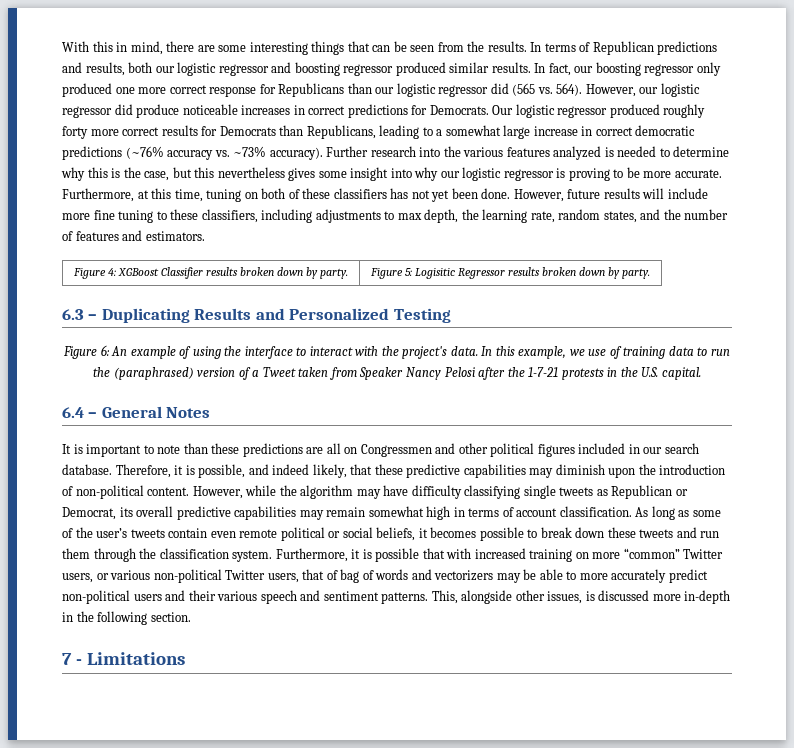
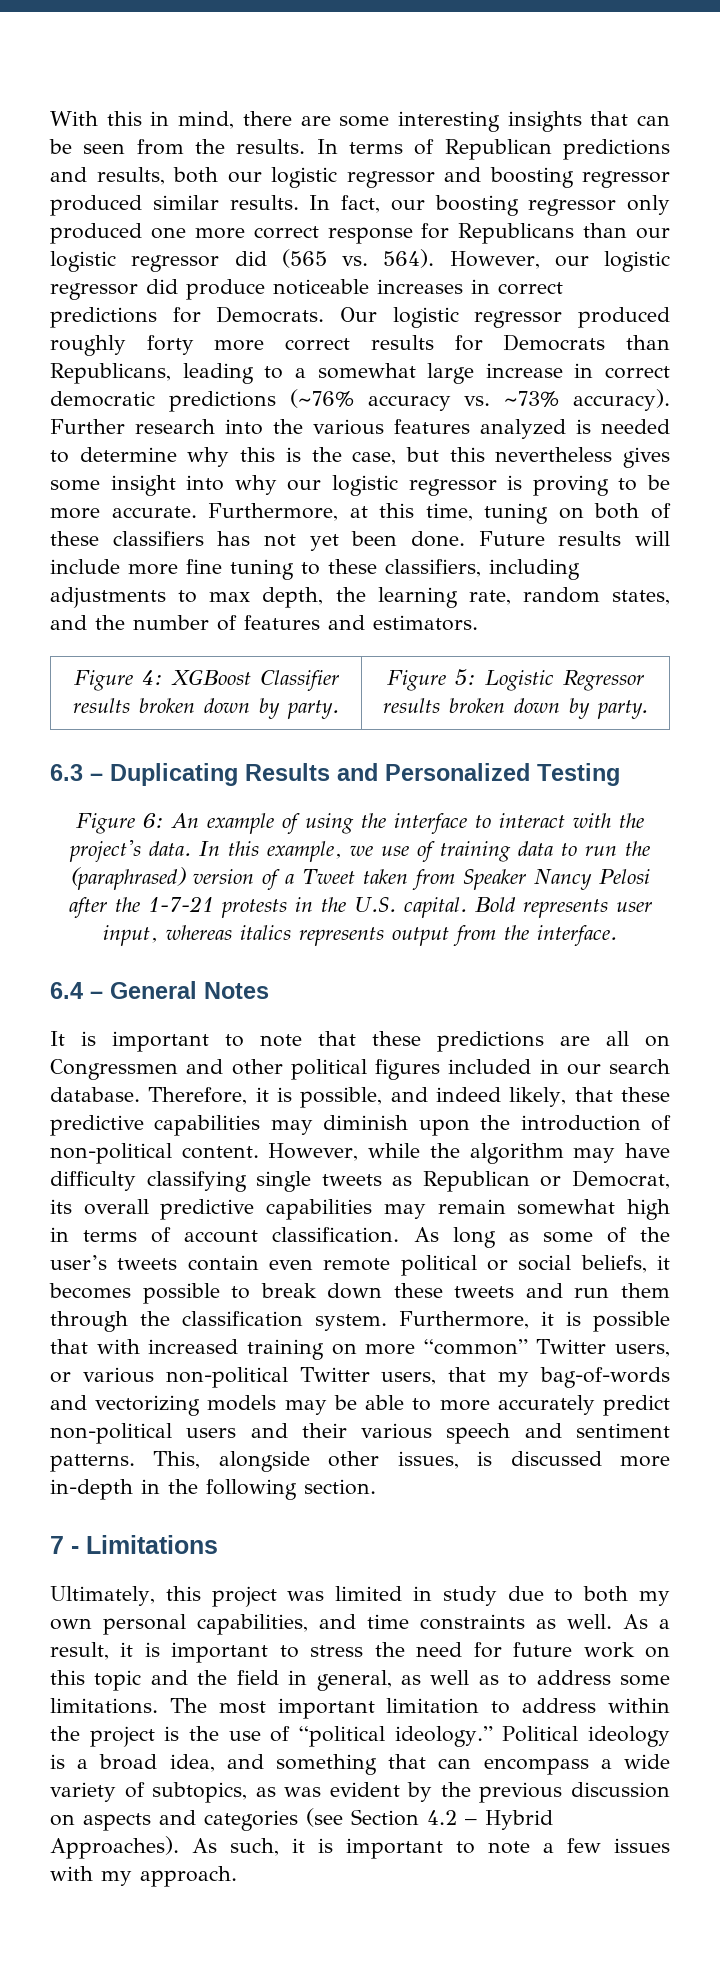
[311,41,345,55] things -> [507,111,582,132] insights
[513,189,601,202] However, future -> [478,531,545,546] Future
[414,268,455,279] Logisitic -> [485,670,554,691] Logistic
(701, 373) none -> [474,897,652,918] [103,925,617,946] Bold represents user input, whereas italics represents output from the interface.
[183,443,208,454] than -> [318,1031,356,1046] that
[326,569,494,583] of bag of words and vectorizers -> [498,1367,670,1388] [50,1395,277,1416] my bag-of-words and vectorizing models
(185, 658) none -> [50,1586,671,1607] [50,1614,670,1635] [50,1642,670,1663] [50,1670,670,1691] [50,1698,670,1719] [50,1726,670,1747] [50,1754,670,1775] [50,1782,670,1803] [50,1808,553,1831] [50,1836,670,1859] [50,1866,237,1887] // Ultimately, this project was limited in study due to both my own personal capabilities, and time constraints as well. As a result, it is important to stress the need for future work on this topic and the field in general, as well as to address some limitations. The most important limitation to address within the project is the use of “political ideology.” Political ideology is a broad idea, and something that can encompass a wide variety of subtopics, as was evident by the previous discussion on aspects and categories (see Section 4.2 – Hybrid Approaches). As such, it is important to note a few issues with my approach.

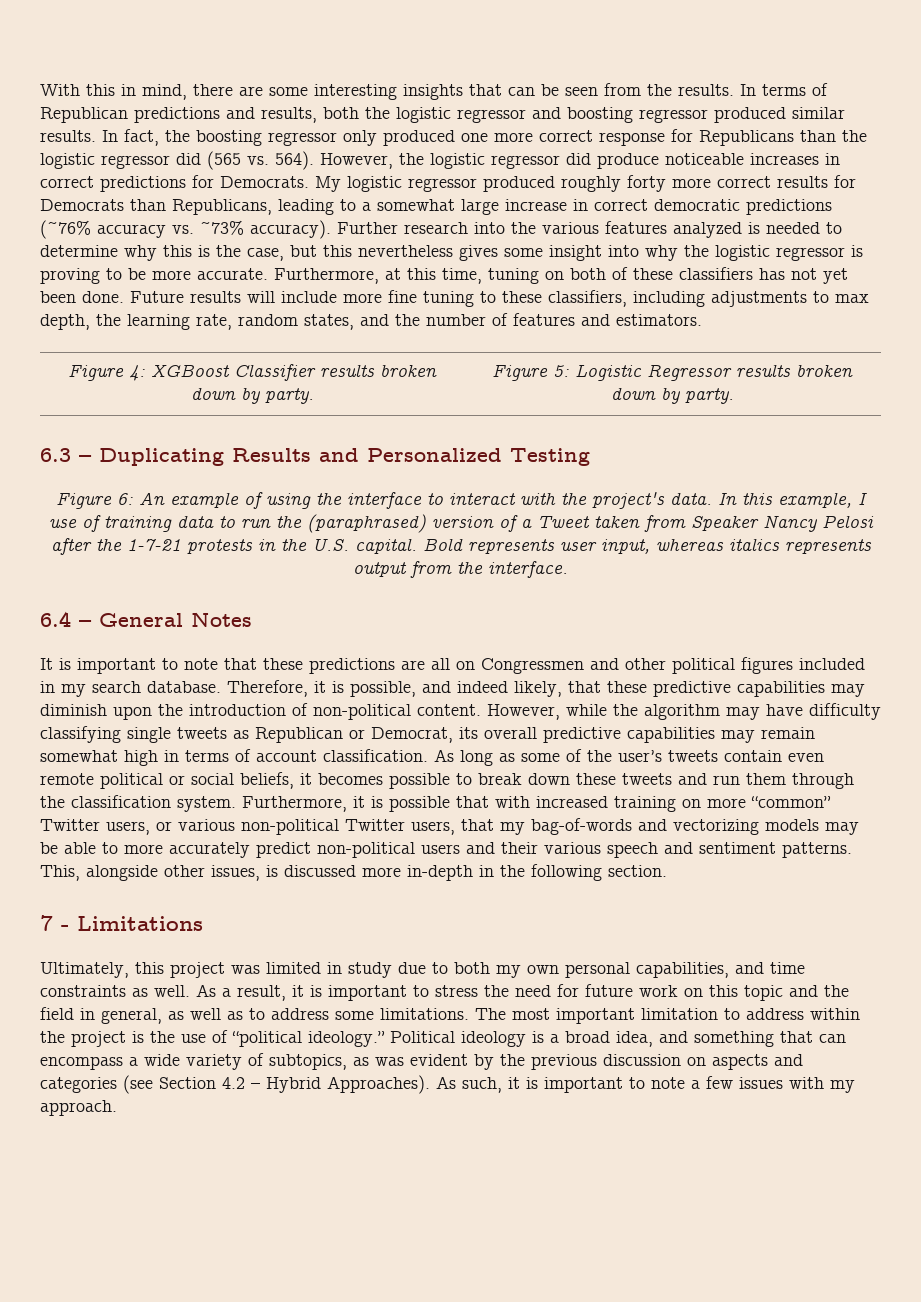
[227,172,262,183] our -> [365,107,390,119] the
[390,200,425,211] our -> [165,130,190,142] the
[636,228,670,239] our -> [842,130,867,142] the
[554,256,589,267] our -> [399,153,424,165] the
[340,307,378,322] Our -> [315,176,341,192] My
[287,480,322,491] our -> [684,245,709,257] the
[350,845,373,856] we -> [858,493,867,505] I
[566,1064,601,1075] our -> [61,684,86,697] my

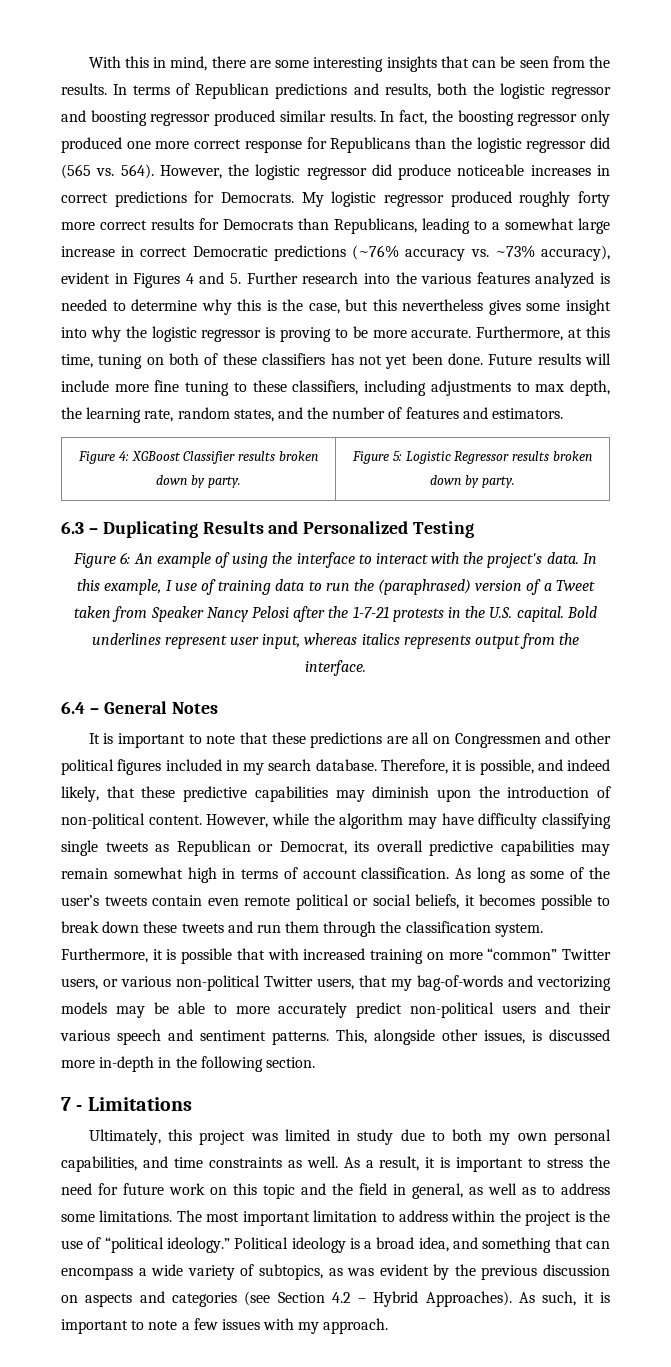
[654,199,740,211] democratic -> [192,246,268,257] Democratic
[250,220,331,239] accuracy). -> [541,245,610,261] [61,272,242,288] accuracy), evident in Figures 4 and 5.
[467,539,555,554] represents -> [91,633,227,649] underlines represent

